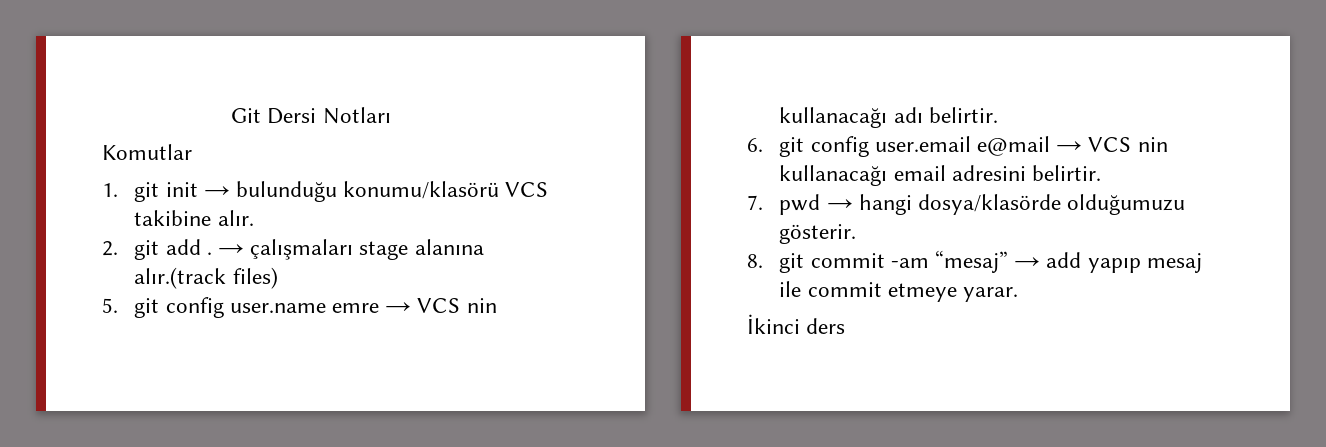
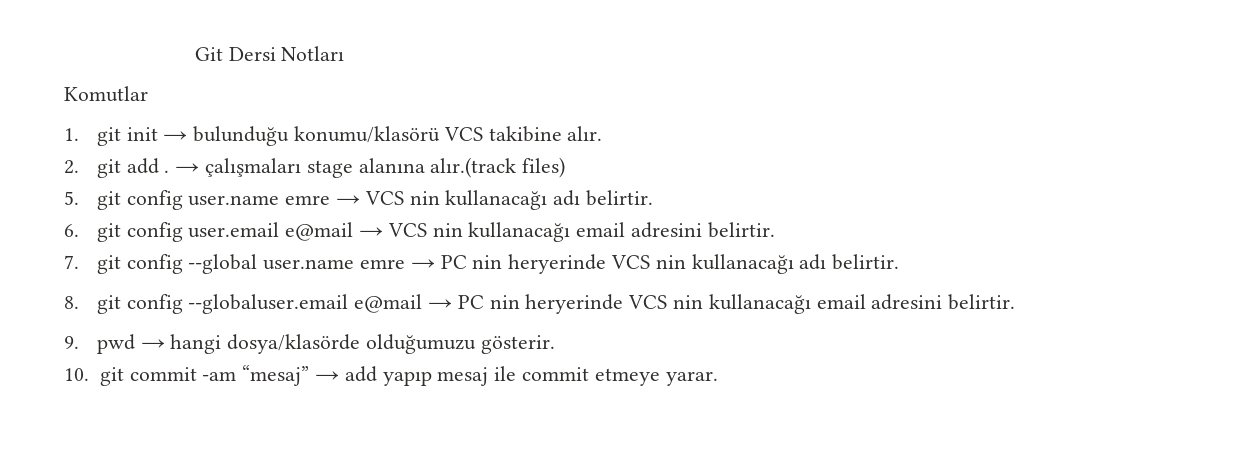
(763, 202) none -> [96,254,900,274] [64,294,1016,314] [64,336,79,349] git config --global user.name emre → PC nin heryerinde VCS nin kullanacağı adı belirtir. // 8. git config --globaluser.email e@mail → PC nin heryerinde VCS nin kullanacağı email adresini belirtir. // 9.
[747,254,763,268] 8. -> [64,368,89,381] 10.
[747,314,846,334] // İkinci ders -> (718, 378) none

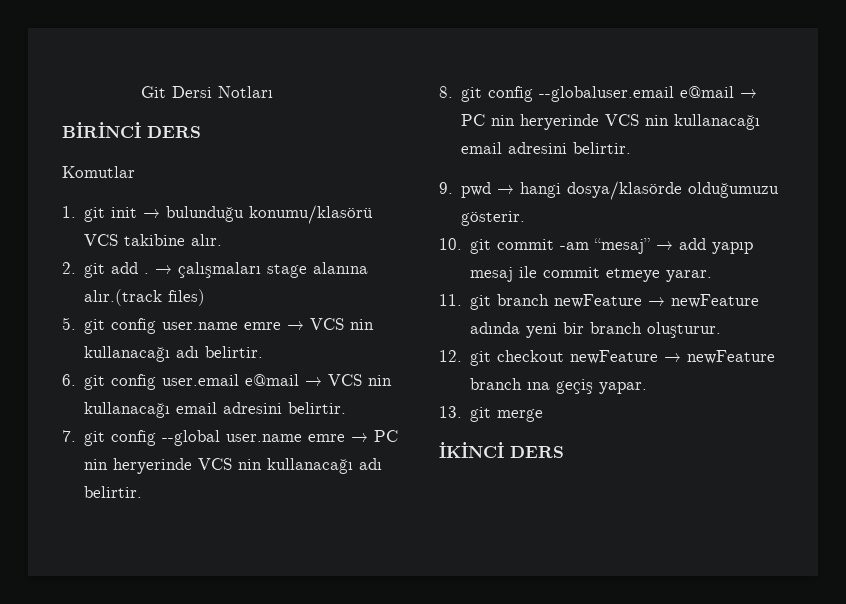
(345, 53) none -> [62,122,201,138] // BİRİNCİ DERS
(718, 378) none -> [439,294,760,310] [470,322,722,338] [439,350,776,366] [470,378,648,394] [439,406,544,422] [439,442,564,458] // 11. git branch newFeature → newFeature adında yeni bir branch oluşturur. // 12. git checkout newFeature → newFeature branch ına geçiş yapar. // 13. git merge // İKİNCİ DERS

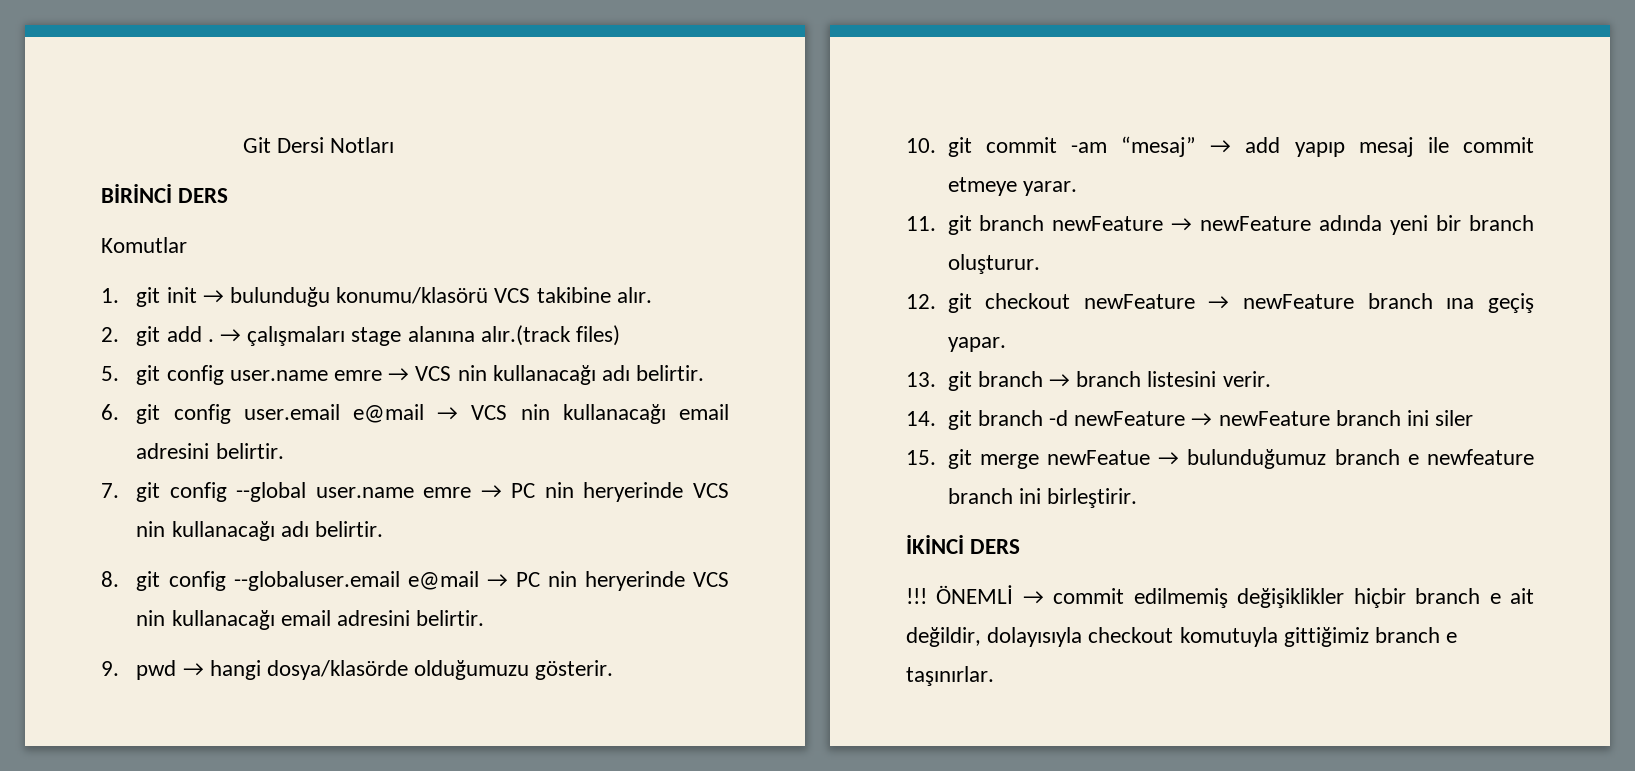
[497,409,544,422] [439,442,564,458] merge // İKİNCİ DERS -> [977,371,1271,387] [906,410,1474,430] [906,449,1534,469] [947,488,1137,508] [906,535,1021,554] [906,585,1534,608] [906,627,1458,647] [906,666,994,686] branch → branch listesini verir. // 14. git branch -d newFeature → newFeature branch ini siler // 15. git merge newFeatue → bulunduğumuz branch e newfeature branch ini birleştirir. // İKİNCİ DERS // !!! ÖNEMLİ → commit edilmemiş değişiklikler hiçbir branch e ait değildir, dolayısıyla checkout komutuyla gittiğimiz branch e taşınırlar.

